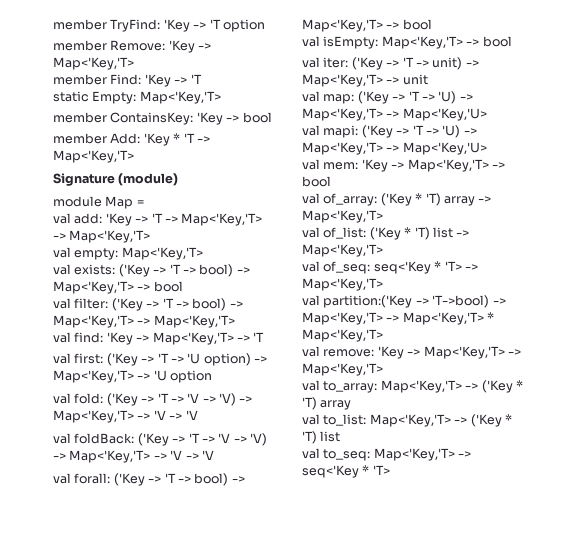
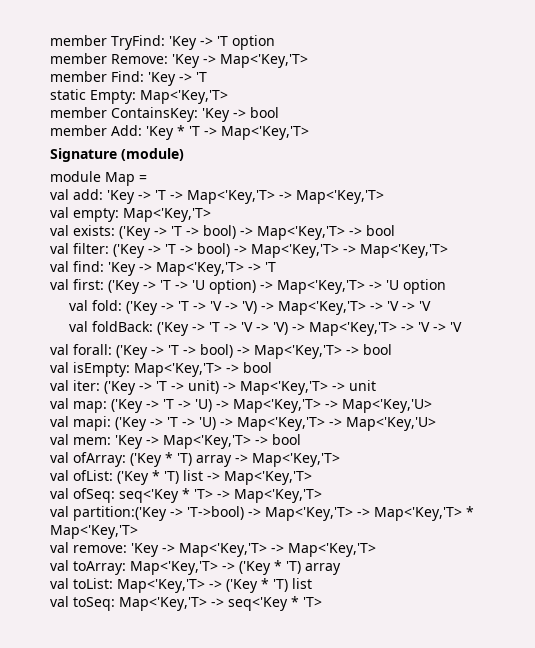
[323,193,378,206] of_array: -> [73,452,126,467] ofArray:
[323,227,367,239] of_list: -> [73,470,113,481] ofList:
[323,261,371,274] of_seq: -> [73,488,115,503] ofSeq:
[323,381,378,393] to_array: -> [73,561,126,575] toArray:
[323,414,367,426] to_list: -> [73,578,113,589] toList:
[323,449,371,461] to_seq: -> [73,597,115,611] toSeq:

